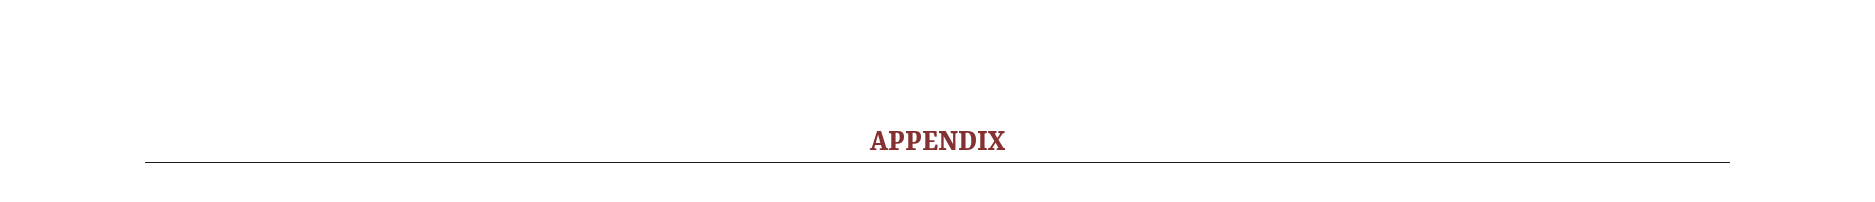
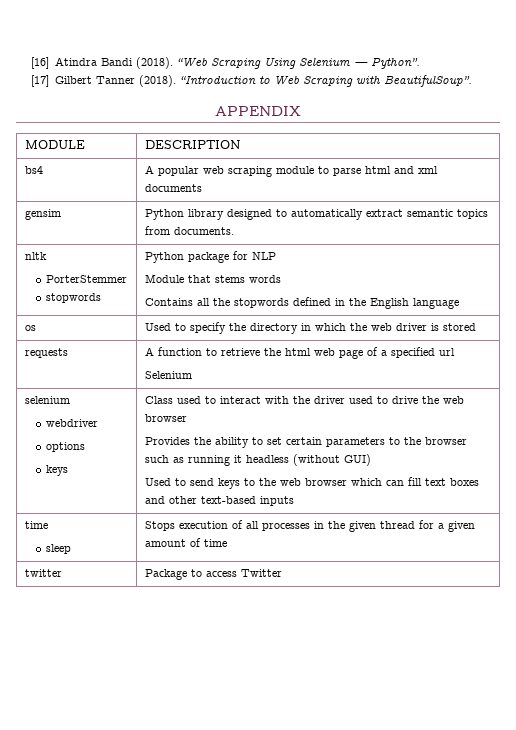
[869,131,1006,150] APPENDIX -> [30,57,420,69] [30,75,472,87] [215,106,301,116] [24,140,85,149] [144,140,241,149] [24,166,43,174] [144,165,438,177] [144,184,202,192] [24,209,61,220] [144,209,488,220] [144,226,234,235] [24,252,47,260] [46,275,128,283] [46,293,102,303] [144,251,276,263] [144,274,281,283] [144,297,459,309] [24,325,36,331] [144,322,476,334] [24,348,68,358] [144,347,455,359] [144,371,192,379] [24,396,70,404] [46,419,99,427] [46,442,86,452] [46,465,69,476] [144,396,464,404] [144,414,187,422] [144,437,467,448] [144,454,371,466] [144,477,479,489] [144,496,294,506] [24,521,48,529] [46,544,72,554] [144,520,475,532] [144,538,227,547] [24,569,62,577] [144,569,282,580] [16] Atindra Bandi (2018). “Web Scraping Using Selenium — Python”. // [17] Gilbert Tanner (2018). “Introduction to Web Scraping with BeautifulSoup”. // APPENDIX // MODULE | DESCRIPTION // bs4 | A popular web scraping module to parse html and xml documents // gensim | Python library designed to automatically extract semantic topics from documents. // nltk // PorterStemmer // stopwords | Python package for NLP // Module that stems words // Contains all the stopwords defined in the English language // os | Used to specify the directory in which the web driver is stored // requests | A function to retrieve the html web page of a specified url // Selenium // selenium // webdriver // options // keys | Class used to interact with the driver used to drive the web browser // Provides the ability to set certain parameters to the browser such as running it headless (without GUI) // Used to send keys to the web browser which can fill text boxes and other text-based inputs // time // sleep | Stops execution of all processes in the given thread for a given amount of time // twitter | Package to access Twitter

